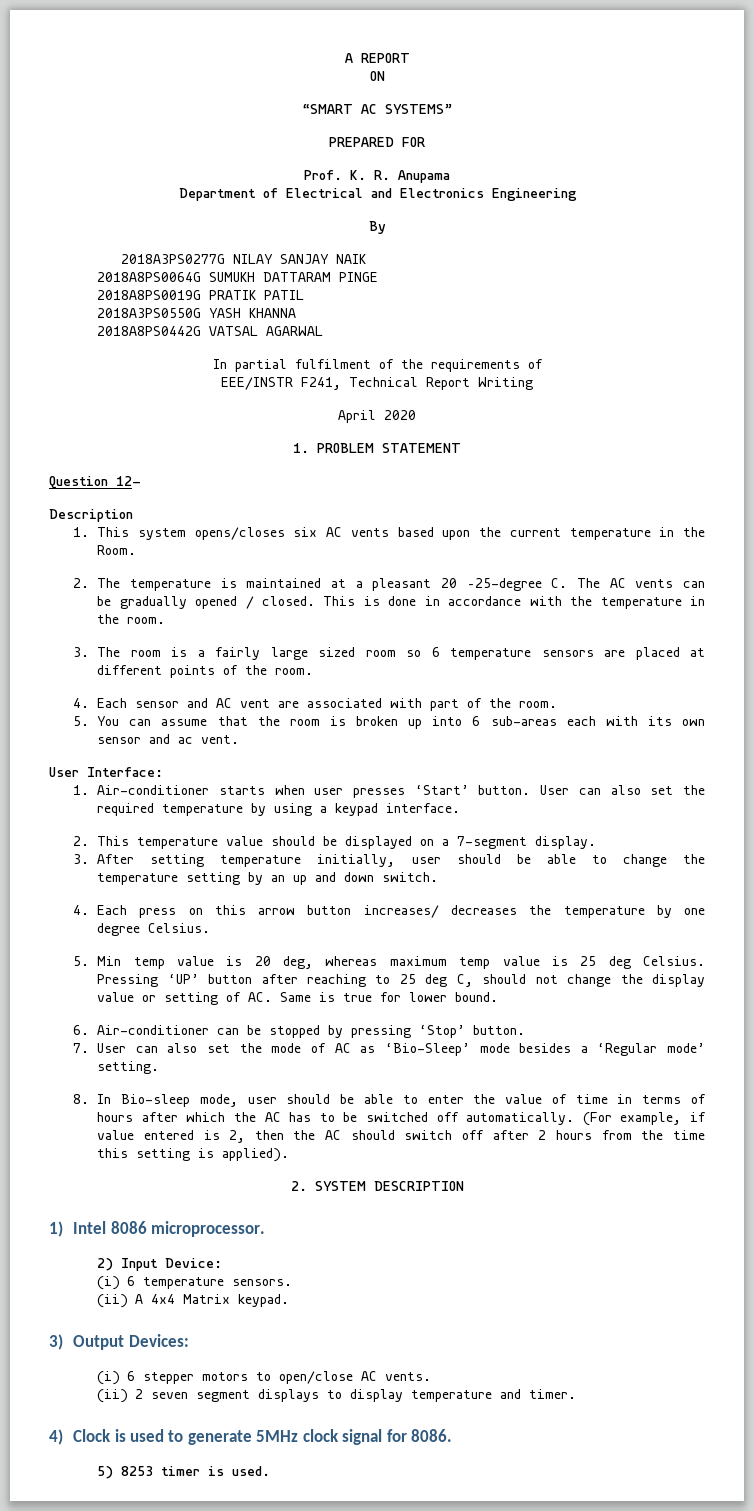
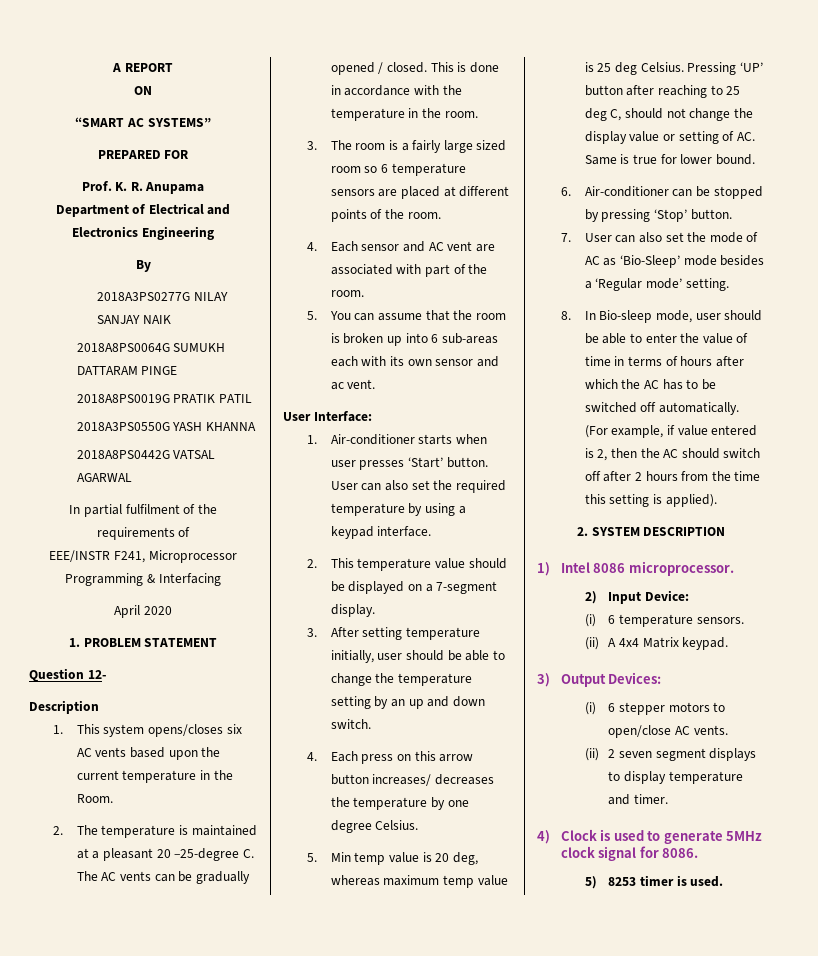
[349,377,533,390] Technical Report Writing -> [148,550,237,563] [65,573,221,586] Microprocessor Programming & Interfacing

